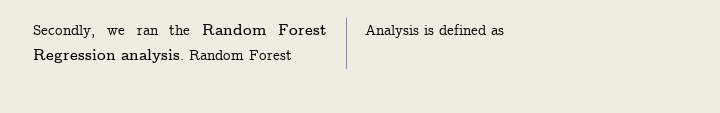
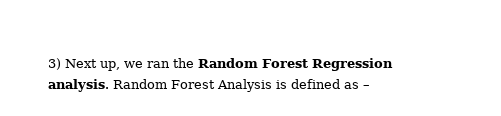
[33,25,95,38] Secondly, -> [48,58,120,71] 3) Next up,
(504, 31) none -> [363,85,370,89] –

